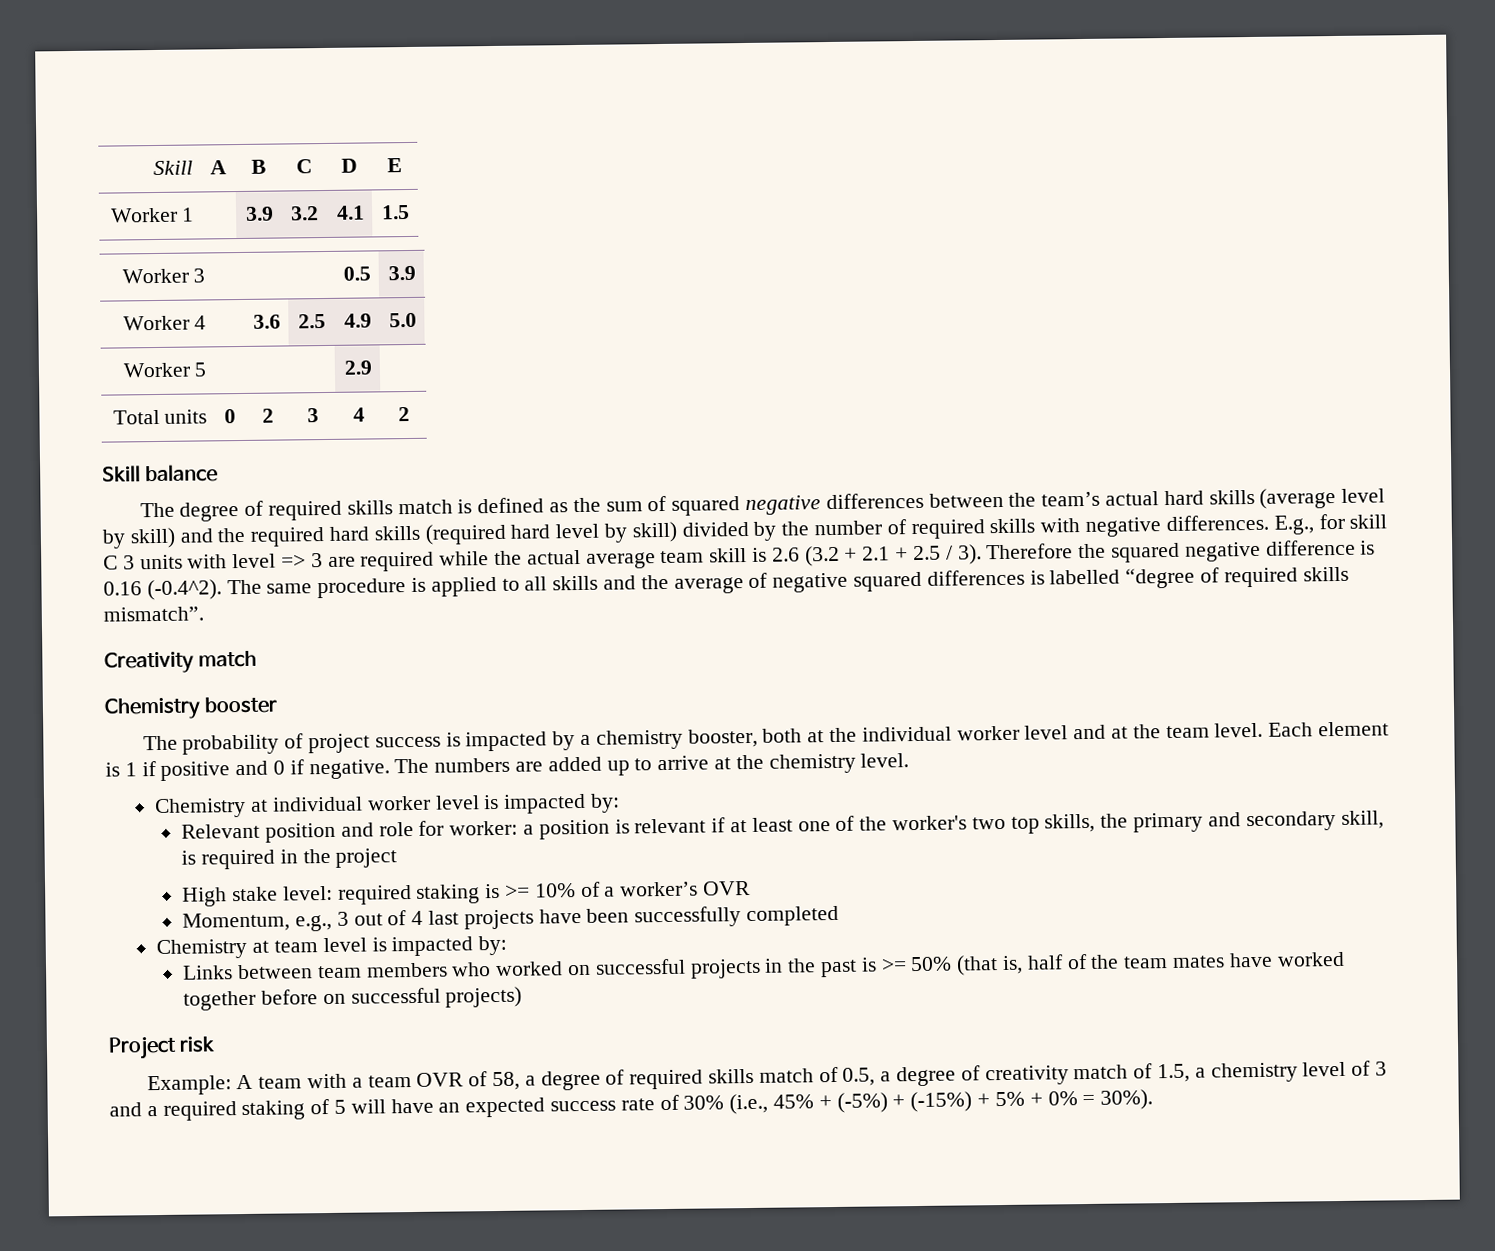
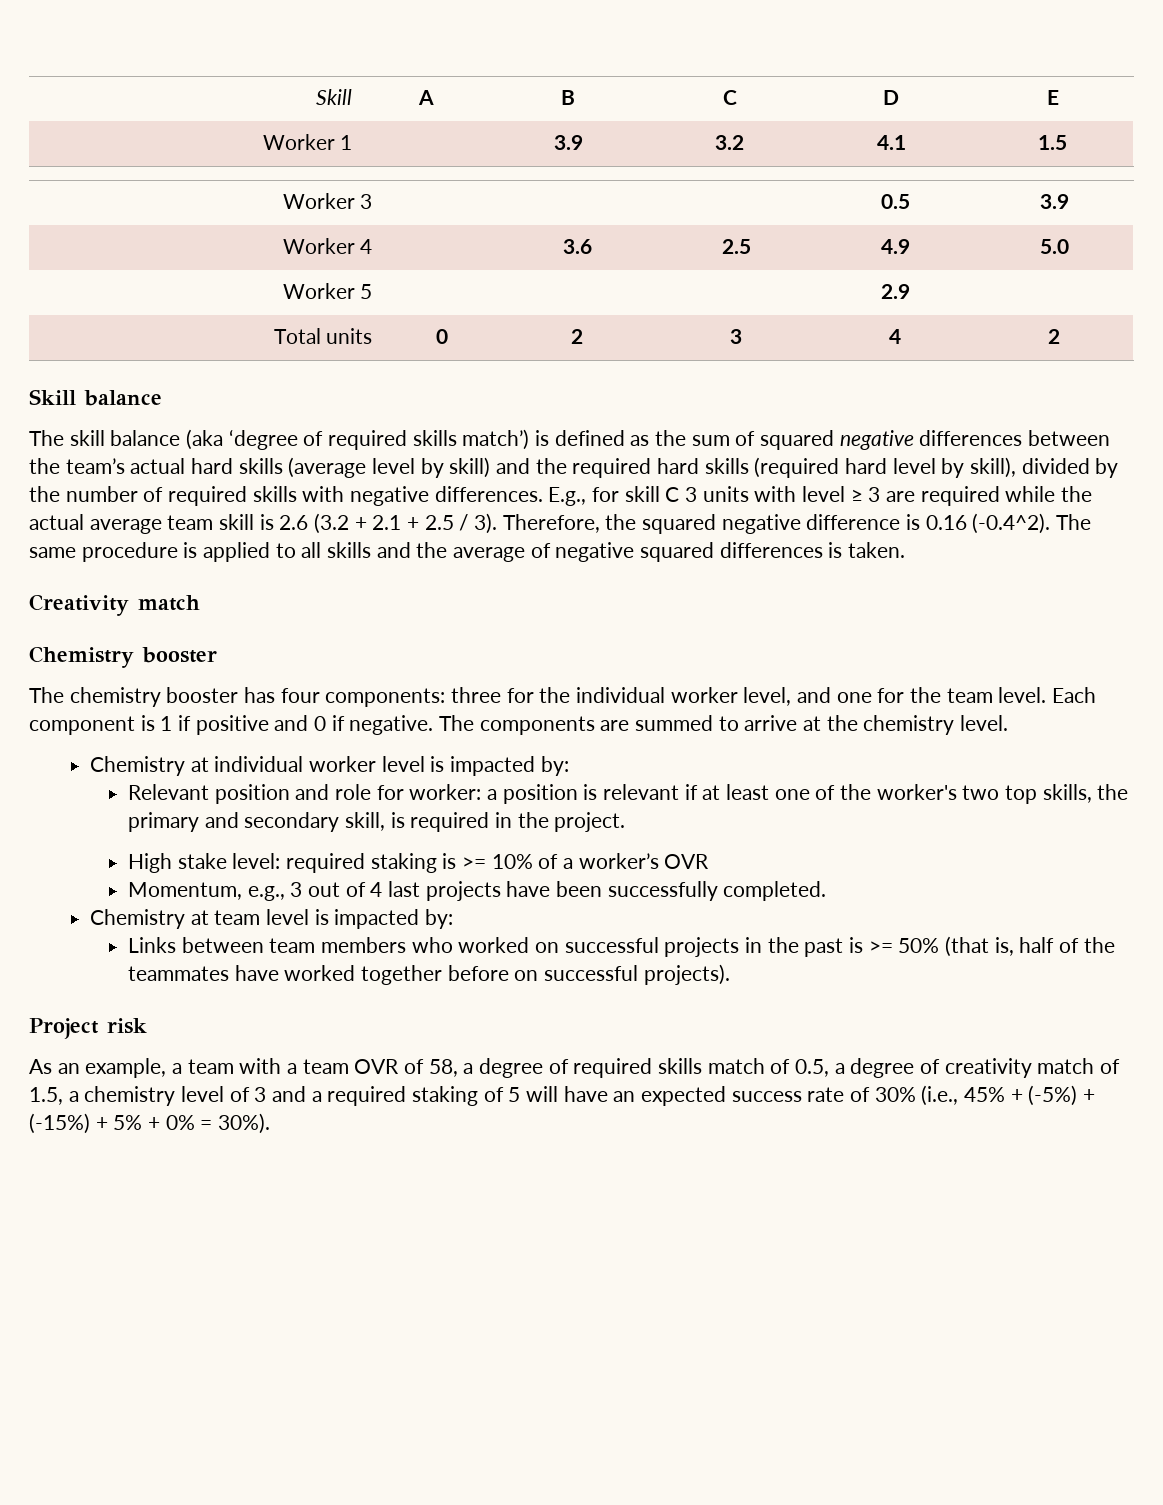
[179,499,453,522] degree of required skills match -> [69,429,530,450] skill balance (aka ‘degree of required skills match’)
[631,521,678,543] skill) -> [970,457,1017,478] skill),
[281,554,307,568] => -> [850,489,863,502] ≥
[986,543,1074,560] Therefore -> [502,514,600,533] Therefore,
[1049,566,1349,589] [103,606,204,622] labelled “degree of required skills mismatch”. -> [848,542,906,558] taken.
[182,724,1129,755] probability of project success is impacted by a chemistry booster, both at the individual worker level and at -> [69,687,905,707] chemistry booster has four components: three for the individual worker level, and one for
[1318,721,1390,737] element -> [29,716,135,735] component
[434,756,630,776] numbers are added up -> [479,715,714,735] components are summed
[335,848,398,868] project -> [554,812,626,832] project.
[746,905,840,927] completed -> [723,881,827,901] completed.
[1123,955,1226,969] team mates -> [128,966,230,981] teammates
[445,986,523,1008] projects) -> [643,964,730,985] projects).
[146,1074,254,1096] Example: A -> [29,1058,183,1078] As an example, a

